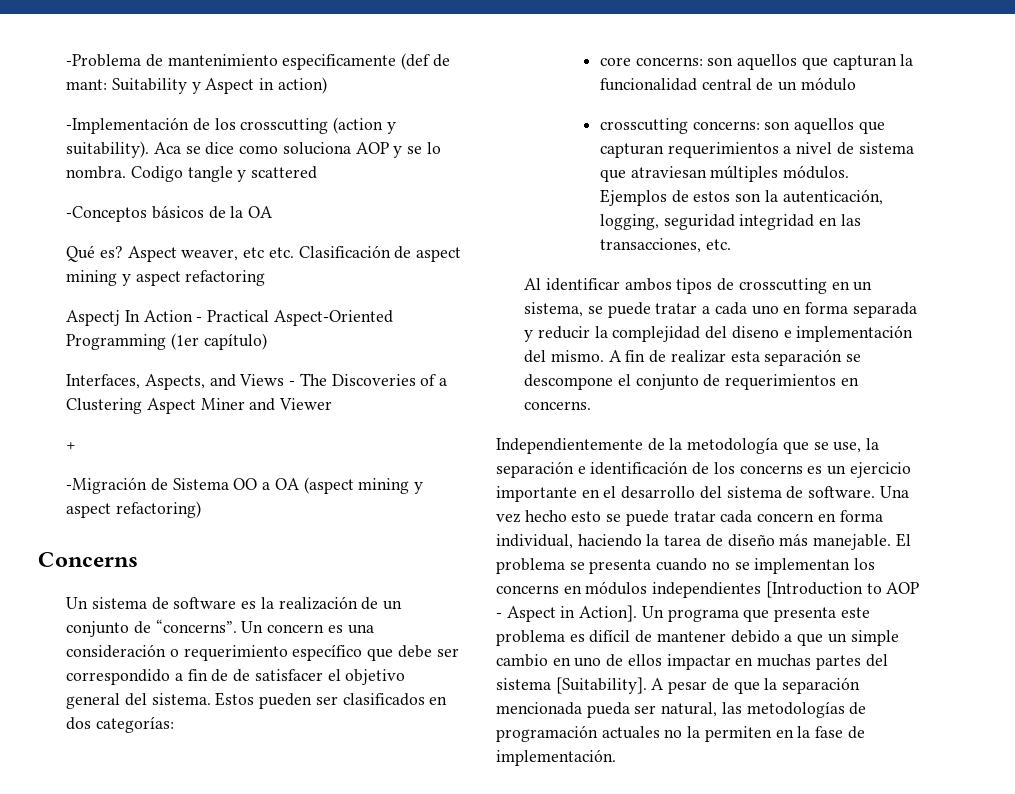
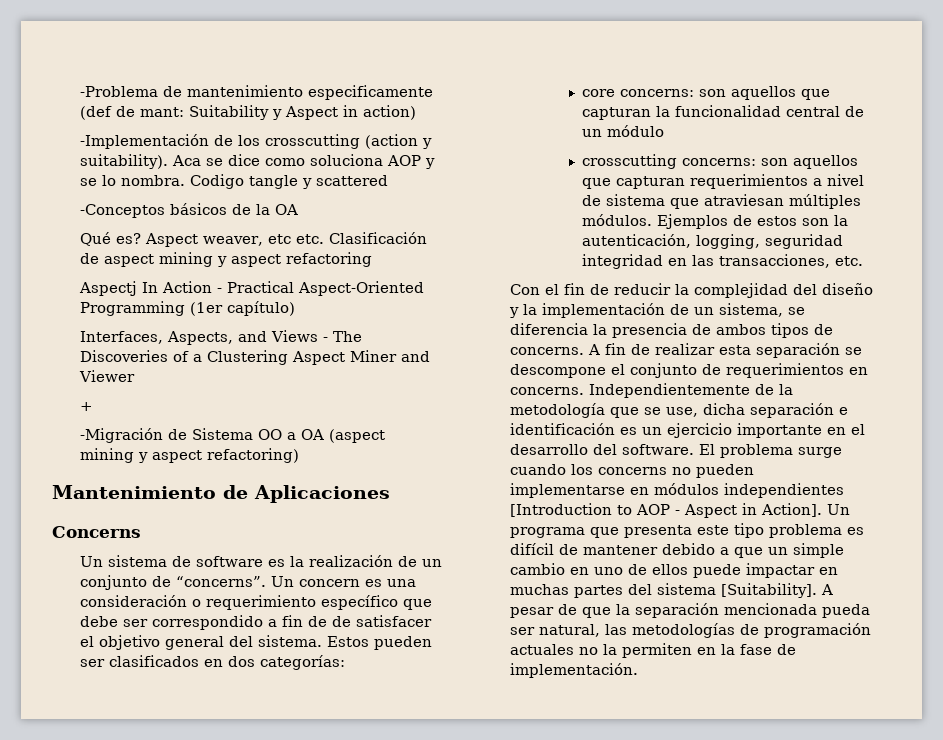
(201, 509) none -> [52,485,390,503] // Mantenimiento de Aplicaciones
[524,278,873,294] [524,302,917,318] [524,325,914,342] [524,350,604,363] Al identificar ambos tipos de crosscutting en un sistema, se puede tratar a cada uno en forma separada y reducir la complejidad del diseno e implementación del mismo. -> [509,283,873,298] [508,303,805,318] [509,323,833,338] [509,347,584,355] Con el fin de reducir la complejidad del diseño y la implementación de un sistema, se diferencia la presencia de ambos tipos de concerns.
(592, 405) // -> (584, 391) none
[866,438,880,450] la -> [702,403,745,415] dicha
[692,462,803,475] de los concerns -> (615, 429) none
[726,486,909,499] [496,510,883,526] [496,533,911,550] [496,558,876,574] [496,585,559,594] sistema de software. Una vez hecho esto se puede tratar cada concern en forma individual, haciendo la tarea de diseño más manejable. El problema se presenta cuando no se implementan los concerns -> [621,444,842,458] [509,464,754,478] [509,483,625,498] software. El problema surge cuando los concerns no pueden implementarse
(870, 612) none -> [733,523,764,538] tipo
(662, 660) none -> [692,564,741,578] puede

